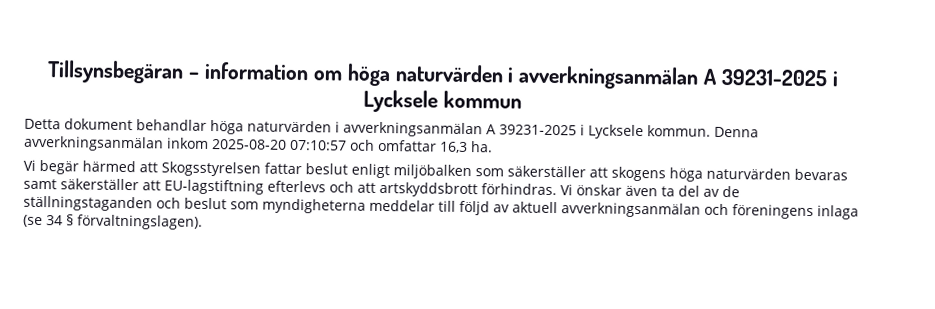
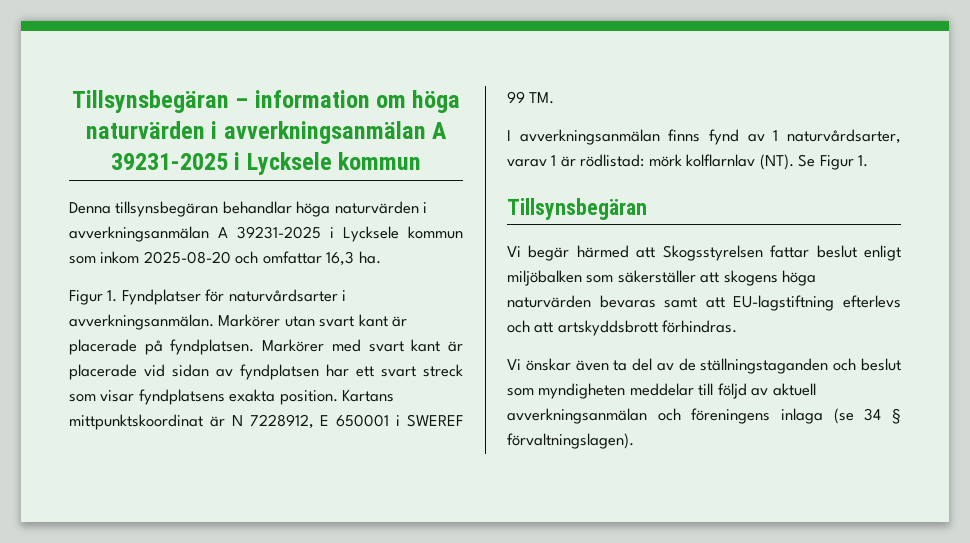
[24,118,133,131] Detta dokument -> [69,201,219,217] Denna tillsynsbegäran
[647,125,759,138] [24,135,164,152] kommun. Denna avverkningsanmälan -> [408,226,463,239] [69,256,96,264] kommun som
[290,139,347,151] 07:10:57 -> (231, 257) none
(493, 147) none -> [69,289,347,305] [69,314,408,330] [69,339,463,355] [69,364,463,380] [69,389,395,405] [69,414,463,430] [507,91,555,104] [507,129,901,145] [507,154,869,170] [507,198,647,220] // Figur 1. Fyndplatser för naturvårdsarter i avverkningsanmälan. Markörer utan svart kant är placerade på fyndplatsen. Markörer med svart kant är placerade vid sidan av fyndplatsen har ett svart streck som visar fyndplatsens exakta position. Kartans mittpunktskoordinat är N 7228912, E 650001 i SWEREF 99 TM. // I avverkningsanmälan finns fynd av 1 naturvårdsarter, varav 1 är rödlistad: mörk kolflarnlav (NT). Se Figur 1. // Tillsynsbegäran
[60,178,139,191] säkerställer -> (698, 302) none
(557, 189) none -> (738, 326) //
[262,198,366,214] myndigheterna -> [538,383,626,399] myndigheten

